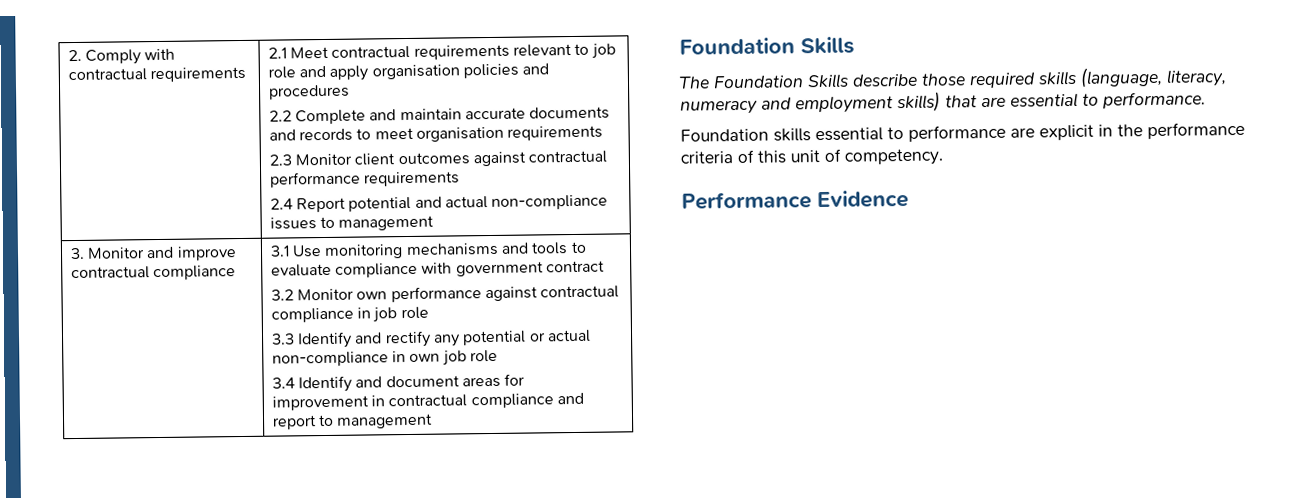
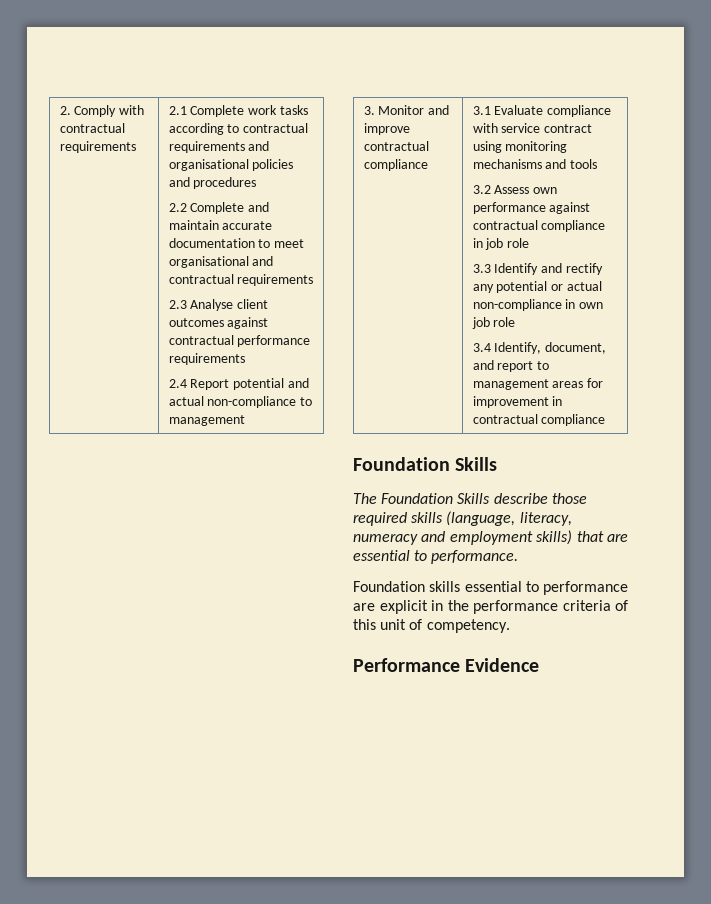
[290,43,616,60] [267,64,460,81] Meet contractual requirements relevant to job role and apply organisation -> [190,105,308,117] [168,123,309,135] [168,141,270,153] [168,159,249,171] Complete work tasks according to contractual requirements and organisational
[529,106,611,120] [268,126,505,142] documents and records to meet organisation -> [168,238,305,248] [168,256,274,268] [168,274,234,284] documentation to meet organisational and contractual
[295,153,353,166] Monitor -> [190,299,234,311] Analyse
[269,217,317,230] issues -> (297, 402) none
[292,241,587,259] [270,260,606,278] Use monitoring mechanisms and tools to evaluate compliance with government contract -> [494,105,612,117] [472,123,593,133] [472,141,568,153] [472,159,598,169] Evaluate compliance with service contract using monitoring mechanisms and tools
[297,288,355,301] Monitor -> [494,185,530,194] Assess
[298,375,460,393] Identify and document -> [494,342,607,354] [472,360,550,372] [472,379,549,390] Identify, document, and report to management
[557,392,585,405] [271,413,434,430] and report to management -> (606, 420) none

